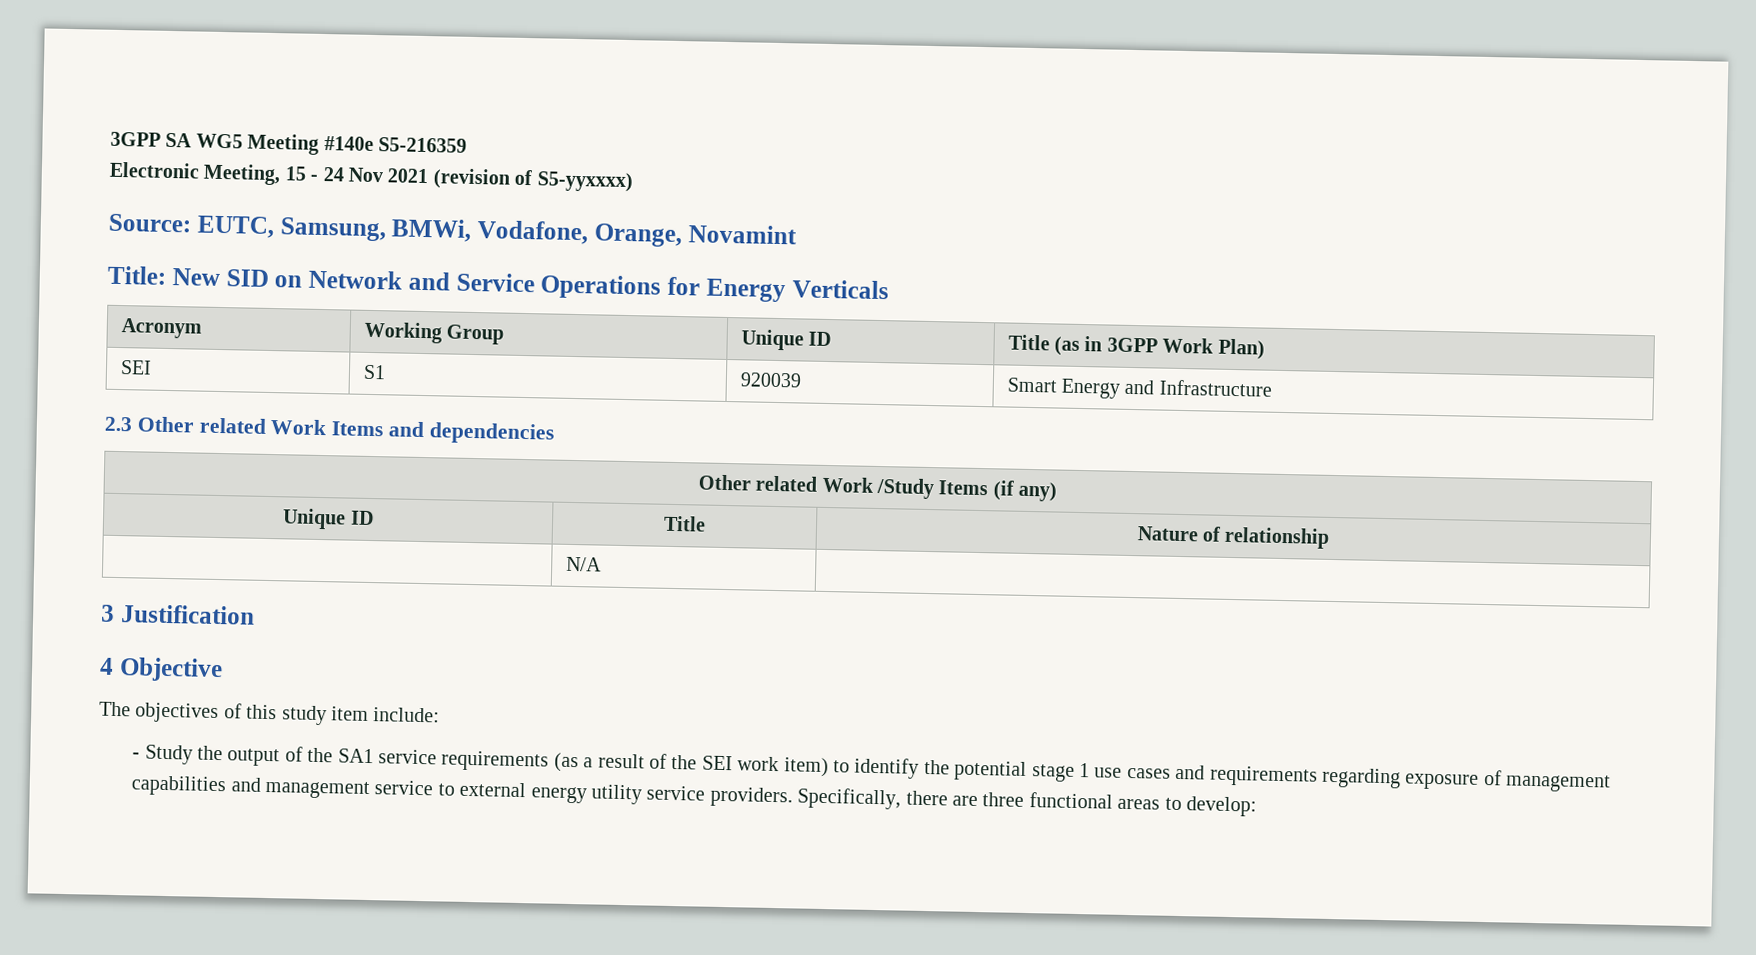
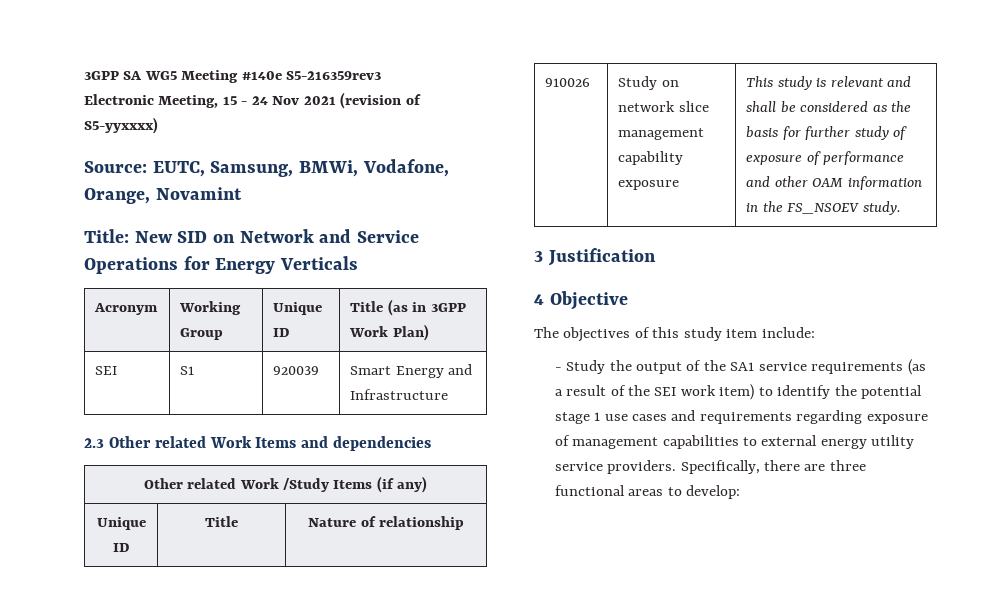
[378,137,467,153] S5-216359 -> [286,71,382,80] S5-216359rev3
[565,556,602,572] | N/A | -> [545,78,591,87] [618,76,679,90] [618,101,709,112] [618,128,705,140] [618,151,684,165] [618,180,680,190] [746,76,912,90] [746,101,912,113] [746,126,908,140] [746,151,905,165] [746,176,922,190] [746,201,901,215] 910026 | Study on network slice management capability exposure | This study is relevant and shall be considered as the basis for further study of exposure of performance and other OAM information in the FS_NSOEV study.
[230,777,434,800] and management service -> (739, 442) none

